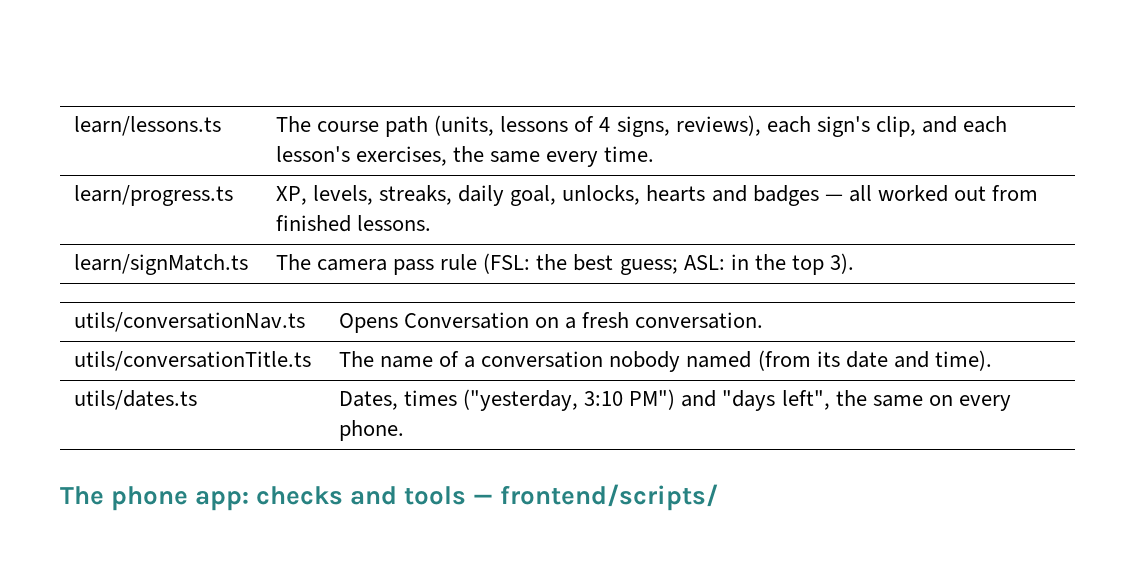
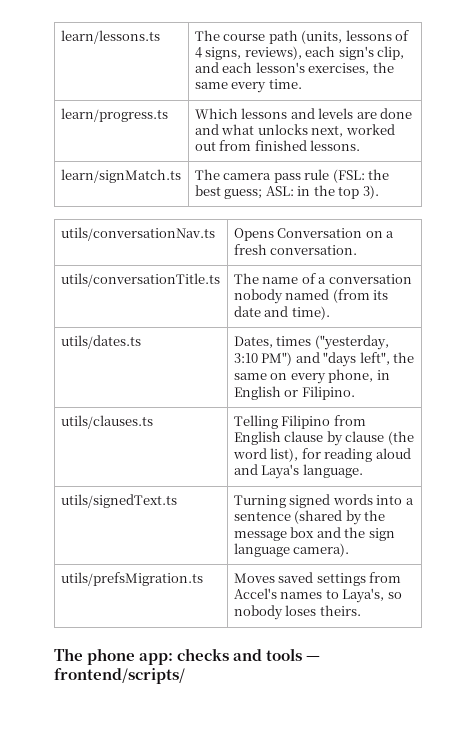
[275,185,872,206] XP, levels, streaks, daily goal, unlocks, hearts and badges — all -> [194,108,413,119] [194,124,344,137] Which lessons and levels are done and what unlocks next,
[338,420,404,441] phone. -> [328,369,390,383] [233,386,355,400] [60,415,153,429] [233,415,366,429] [233,431,414,446] [232,448,411,462] [233,464,363,479] [60,494,177,508] [233,494,414,508] [233,510,386,525] [233,527,395,541] [233,543,350,557] [60,572,203,586] [233,572,402,586] [233,588,402,603] [233,605,361,620] phone, in English or Filipino. // utils/clauses.ts | Telling Filipino from English clause by clause (the word list), for reading aloud and Laya's language. // utils/signedText.ts | Turning signed words into a sentence (shared by the message box and the sign language camera). // utils/prefsMigration.ts | Moves saved settings from Accel's names to Laya's, so nobody loses theirs.

